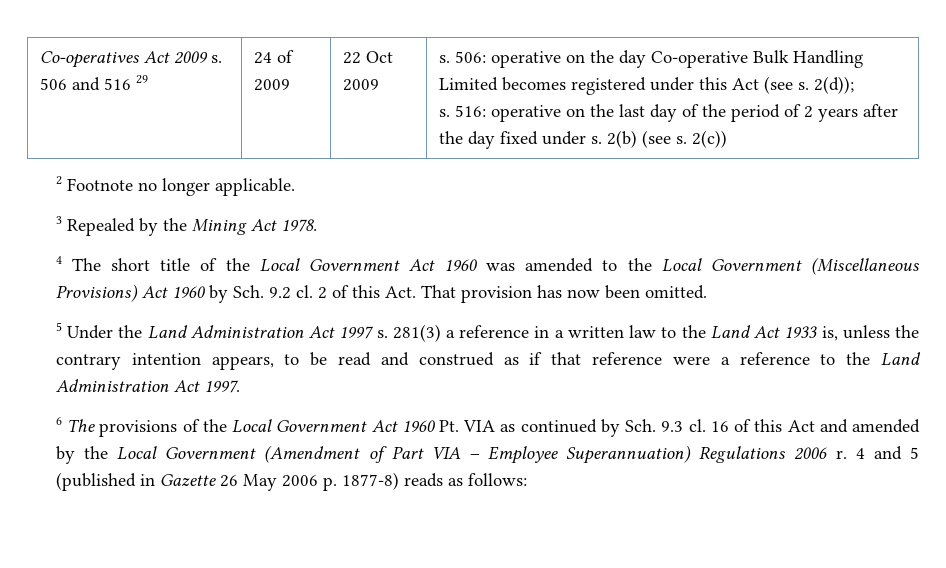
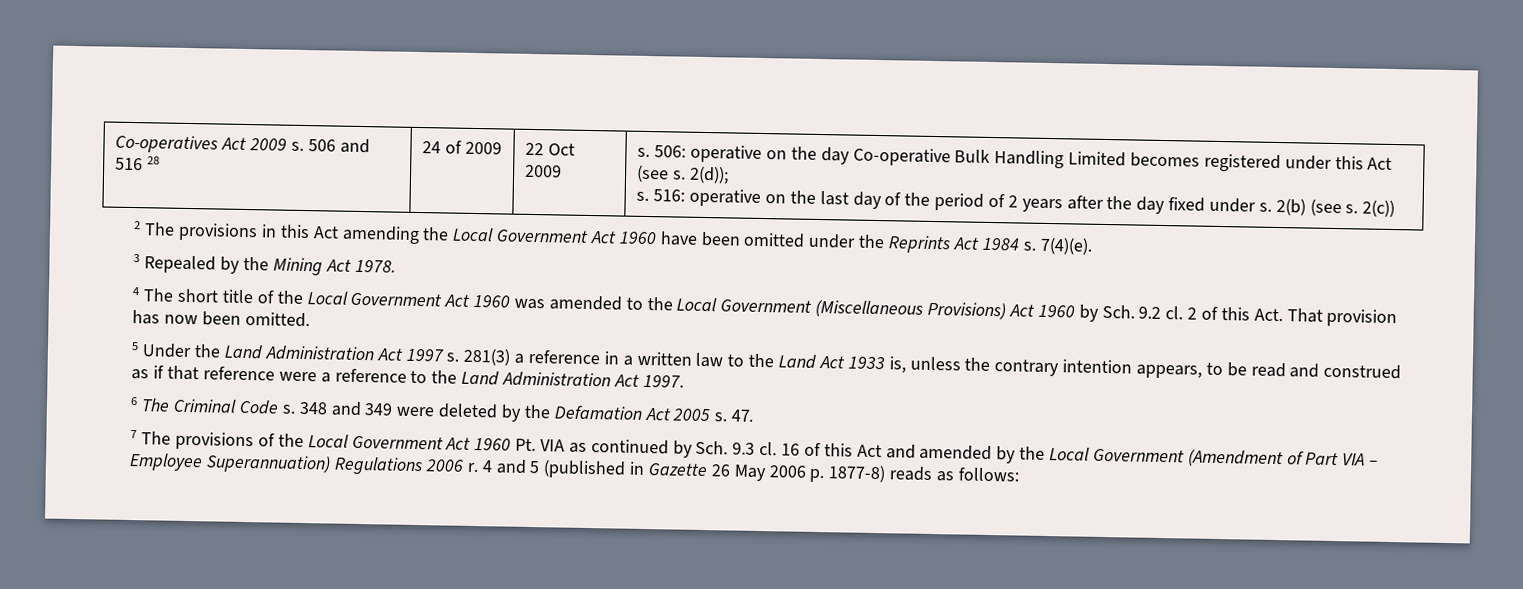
[135,75,148,84] 29 -> [147,156,161,165] 28
[66,178,295,196] Footnote no longer applicable. -> [144,222,1093,255] The provisions in this Act amending the Local Government Act 1960 have been omitted under the Reprints Act 1984 s. 7(4)(e).
(96, 425) none -> [173,398,755,422] [130,430,172,445] Criminal Code s. 348 and 349 were deleted by the Defamation Act 2005 s. 47. // 7 The

